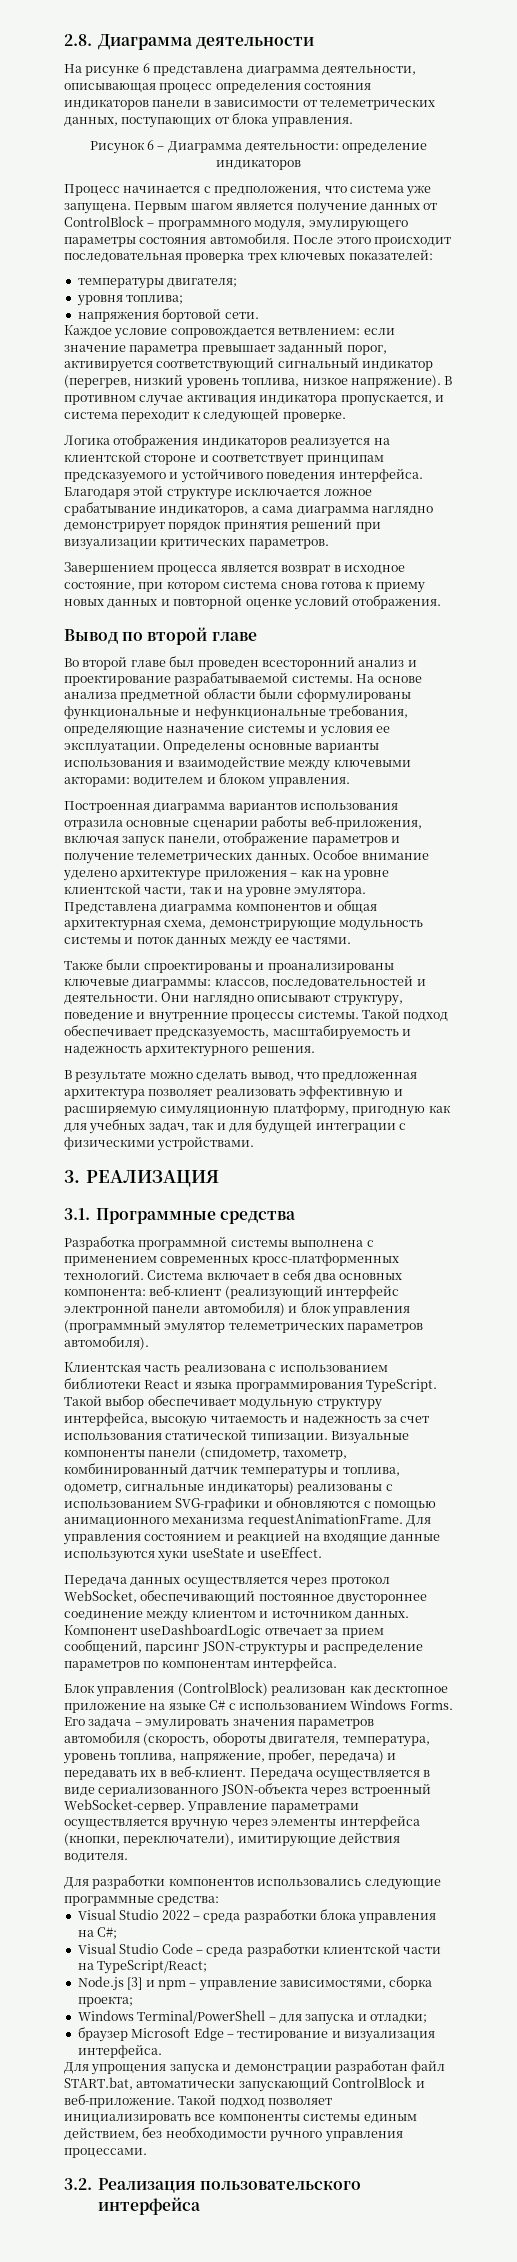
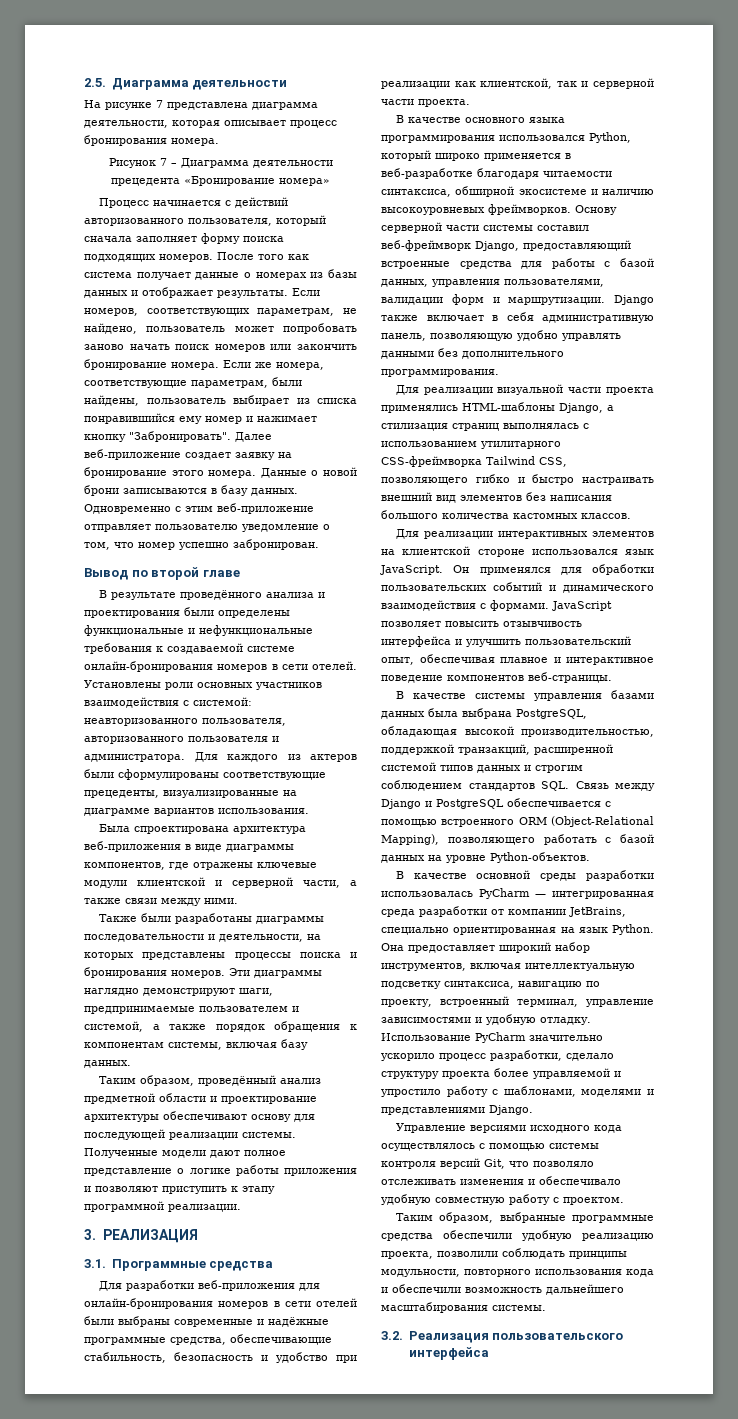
[64,34,92,46] 2.8. -> [84,78,106,87] 2.5.
[142,63,150,73] 6 -> [156,100,163,108] 7
[64,83,372,93] [64,99,435,110] [64,113,353,128] описывающая процесс определения состояния индикаторов панели в зависимости от телеметрических данных, поступающих от блока управления. -> [172,120,337,128] [84,135,219,146] которая описывает процесс бронирования номера.
[146,140,154,150] 6 -> [159,158,167,166] 7
[245,143,428,153] [216,159,301,170] деятельности: определение индикаторов -> [252,160,333,168] [111,176,330,186] деятельности прецедента «Бронирование номера»
[214,185,432,197] [64,201,438,214] [64,216,408,231] [64,233,451,247] [64,249,433,263] [77,278,238,289] [76,295,184,306] [77,308,259,322] [64,325,395,339] [64,341,387,355] [64,357,434,372] [64,374,453,389] [64,394,444,406] [64,408,346,423] [64,434,390,449] [64,451,384,466] [64,468,423,483] [64,485,372,500] [64,502,433,516] [64,518,381,533] [64,538,329,550] [64,562,405,575] [64,581,425,593] [64,595,442,610] [64,627,257,645] [64,656,417,670] [64,672,422,686] [64,688,411,703] [64,705,409,720] [64,726,390,737] [64,740,380,754] [64,756,411,771] [64,773,350,788] [64,801,399,813] [64,816,422,830] [64,832,400,847] [64,849,429,864] [63,869,390,881] [64,883,367,898] [64,900,377,914] [64,919,424,931] [64,936,352,948] [64,959,394,973] [64,975,426,989] [64,992,403,1006] [64,1008,449,1023] [64,1025,412,1040] [64,1045,315,1057] [64,1070,418,1083] [64,1086,403,1100] [64,1103,451,1117] [64,1119,406,1134] [64,1136,255,1151] предположения, что система уже запущена. Первым шагом является получение данных от ControlBlock – программного модуля, эмулирующего параметры состояния автомобиля. После этого происходит последовательная проверка трех ключевых показателей: // температуры двигателя; // уровня топлива; // напряжения бортовой сети. // Каждое условие сопровождается ветвлением: если значение параметра превышает заданный порог, активируется соответствующий сигнальный индикатор (перегрев, низкий уровень топлива, низкое напряжение). В противном случае активация индикатора пропускается, и система переходит к следующей проверке. // Логика отображения индикаторов реализуется на клиентской стороне и соответствует принципам предсказуемого и устойчивого поведения интерфейса. Благодаря этой структуре исключается ложное срабатывание индикаторов, а сама диаграмма наглядно демонстрирует порядок принятия решений при визуализации критических параметров. // Завершением процесса является возврат в исходное состояние, при котором система снова готова к приему новых данных и повторной оценке условий отображения. // Вывод по второй главе // Во второй главе был проведен всесторонний анализ и проектирование разрабатываемой системы. На основе анализа предметной области были сформулированы функциональные и нефункциональные требования, определяющие назначение системы и условия ее эксплуатации. Определены основные варианты использования и взаимодействие между ключевыми акторами: водителем и блоком управления. // Построенная диаграмма вариантов использования отразила основные сценарии работы веб-приложения, включая запуск панели, отображение параметров и получение телеметрических данных. Особое внимание уделено архитектуре приложения – как на уровне клиентской части, так и на уровне эмулятора. Представлена диаграмма компонентов и общая архитектурная схема, демонстрирующие модульность системы и поток данных между ее частями. // Также были спроектированы и проанализированы ключевые диаграммы: классов, последовательностей и деятельности. Они наглядно описывают структуру, поведение и внутренние процессы системы. Такой подход обеспечивает предсказуемость, масштабируемость и надежность архитектурного решения. // В результате можно сделать вывод, что предложенная архитектура позволяет реализовать эффективную и расширяемую симуляционную платформу, пригодную как для учебных задач, так и для будущей интеграции с физическими устройствами. -> [234,197,288,208] [84,215,326,226] [84,233,284,244] [84,252,309,262] [84,269,357,280] [84,287,320,298] [84,308,357,316] [84,323,357,334] [84,344,357,352] [84,359,324,370] [84,377,302,388] [84,395,357,406] [84,413,317,424] [84,431,272,442] [84,449,292,460] [84,467,357,478] [84,485,298,496] [84,503,314,514] [84,524,330,532] [84,539,319,550] [84,567,240,580] [98,590,325,600] [84,607,290,618] [84,625,313,636] [84,643,295,654] [84,661,357,672] [84,680,322,690] [84,697,252,708] [84,718,286,726] [84,736,279,744] [84,752,357,762] [84,769,326,780] [84,790,297,798] [84,808,309,816] [98,824,306,834] [84,841,294,852] [84,862,317,870] [84,877,357,888] [84,898,238,906] [98,913,324,924] [84,934,321,942] [84,952,357,960] [84,967,322,978] [84,988,273,996] [84,1006,299,1014] [84,1021,357,1032] [84,1039,308,1050] [84,1060,131,1068] [98,1075,321,1086] [84,1093,317,1104] [84,1111,315,1122] [84,1129,296,1140] [84,1148,286,1158] [84,1165,357,1176] [84,1186,275,1194] [84,1201,241,1212] действий авторизованного пользователя, который сначала заполняет форму поиска подходящих номеров. После того как система получает данные о номерах из базы данных и отображает результаты. Если номеров, соответствующих параметрам, не найдено, пользователь может попробовать заново начать поиск номеров или закончить бронирование номера. Если же номера, соответствующие параметрам, были найдены, пользователь выбирает из списка понравившийся ему номер и нажимает кнопку "Забронировать". Далее веб-приложение создает заявку на бронирование этого номера. Данные о новой брони записываются в базу данных. Одновременно с этим веб-приложение отправляет пользователю уведомление о том, что номер успешно забронирован. // Вывод по второй главе // В результате проведённого анализа и проектирования были определены функциональные и нефункциональные требования к создаваемой системе онлайн-бронирования номеров в сети отелей. Установлены роли основных участников взаимодействия с системой: неавторизованного пользователя, авторизованного пользователя и администратора. Для каждого из актеров были сформулированы соответствующие прецеденты, визуализированные на диаграмме вариантов использования. // Была спроектирована архитектура веб-приложения в виде диаграммы компонентов, где отражены ключевые модули клиентской и серверной части, а также связи между ними. // Также были разработаны диаграммы последовательности и деятельности, на которых представлены процессы поиска и бронирования номеров. Эти диаграммы наглядно демонстрируют шаги, предпринимаемые пользователем и системой, а также порядок обращения к компонентам системы, включая базу данных. // Таким образом, проведённый анализ предметной области и проектирование архитектуры обеспечивают основу для последующей реализации системы. Полученные модели дают полное представление о логике работы приложения и позволяют приступить к этапу программной реализации.
[64,1236,374,1250] [64,1253,399,1266] [64,1269,403,1283] [64,1285,400,1300] [64,1302,410,1317] [64,1319,424,1334] [64,1336,149,1350] [64,1362,388,1375] [64,1378,437,1393] [64,1395,382,1410] [64,1412,430,1427] [64,1429,410,1444] [64,1447,348,1460] [64,1463,400,1478] [64,1481,393,1494] [64,1497,436,1511] [64,1514,432,1527] [63,1530,441,1545] [64,1547,322,1562] [64,1575,390,1588] [64,1590,428,1605] [64,1610,409,1622] [64,1624,384,1638] [64,1640,423,1655] [64,1657,338,1671] [64,1682,448,1697] [64,1699,453,1713] [64,1717,374,1730] [64,1732,430,1747] [63,1749,396,1764] [64,1766,431,1781] [64,1783,431,1797] [64,1799,359,1813] [64,1815,420,1830] [64,1832,401,1847] [64,1853,128,1863] [64,1875,441,1890] [64,1896,220,1906] [77,1909,437,1924] [77,1927,118,1939] [77,1943,442,1957] [77,1960,208,1974] [77,1976,433,1991] [77,1996,133,2007] [77,2010,427,2025] [77,2027,435,2042] [77,2044,162,2058] [64,2060,446,2075] [64,2077,425,2092] [64,2094,333,2108] [64,2113,417,2124] [64,2127,403,2142] [64,2148,147,2158] Разработка программной системы выполнена с применением современных кросс-платформенных технологий. Система включает в себя два основных компонента: веб-клиент (реализующий интерфейс электронной панели автомобиля) и блок управления (программный эмулятор телеметрических параметров автомобиля). // Клиентская часть реализована с использованием библиотеки React и языка программирования TypeScript. Такой выбор обеспечивает модульную структуру интерфейса, высокую читаемость и надежность за счет использования статической типизации. Визуальные компоненты панели (спидометр, тахометр, комбинированный датчик температуры и топлива, одометр, сигнальные индикаторы) реализованы с использованием SVG-графики и обновляются с помощью анимационного механизма requestAnimationFrame. Для управления состоянием и реакцией на входящие данные используются хуки useState и useEffect. // Передача данных осуществляется через протокол WebSocket, обеспечивающий постоянное двустороннее соединение между клиентом и источником данных. Компонент useDashboardLogic отвечает за прием сообщений, парсинг JSON-структуры и распределение параметров по компонентам интерфейса. // Блок управления (ControlBlock) реализован как десктопное приложение на языке C# с использованием Windows Forms. Его задача – эмулировать значения параметров автомобиля (скорость, обороты двигателя, температура, уровень топлива, напряжение, пробег, передача) и передавать их в веб-клиент. Передача осуществляется в виде сериализованного JSON-объекта через встроенный WebSocket-сервер. Управление параметрами осуществляется вручную через элементы интерфейса (кнопки, переключатели), имитирующие действия водителя. // Для разработки компонентов использовались следующие программные средства: // Visual Studio 2022 – среда разработки блока управления на C#; // Visual Studio Code – среда разработки клиентской части на TypeScript/React; // Node.js [3] и npm – управление зависимостями, сборка проекта; // Windows Terminal/PowerShell – для запуска и отладки; // браузер Microsoft Edge – тестирование и визуализация интерфейса. // Для упрощения запуска и демонстрации разработан файл START.bat, автоматически запускающий ControlBlock и веб-приложение. Такой подход позволяет инициализировать все компоненты системы единым действием, без необходимости ручного управления процессами. -> [98,1280,320,1291] [84,1298,357,1309] [84,1316,329,1327] [84,1334,332,1345] [84,1352,357,1363] [381,78,654,89] [381,99,470,107] [395,115,565,123] [381,132,631,143] [381,150,571,161] [381,168,612,179] [381,186,654,197] [381,204,617,215] [381,222,589,233] [381,240,631,251] [381,258,654,269] [381,279,604,287] [381,294,654,305] [381,312,654,323] [381,330,621,341] [381,348,564,359] [381,369,499,377] [395,384,654,395] [381,402,614,413] [381,423,589,431] [381,441,561,449] [381,456,567,467] [381,474,654,485] [381,492,612,503] [381,510,631,519] [395,529,654,539] [381,546,654,557] [380,564,654,575] [381,582,654,593] [381,600,612,611] [381,621,582,627] [381,636,631,647] [381,654,654,665] [381,672,612,683] [395,690,654,701] [381,708,587,719] [381,726,654,737] [381,744,613,755] [381,762,583,773] [381,780,655,791] [381,798,611,809] [381,816,654,827] [381,834,654,845] [381,852,590,863] [395,870,654,881] [381,888,654,899] [381,906,626,917] [381,924,654,935] [381,942,590,953] [381,963,635,971] [381,981,600,989] [381,996,654,1007] [381,1014,591,1025] [381,1032,603,1043] [381,1050,614,1061] [381,1068,621,1079] [381,1086,654,1097] [381,1105,533,1115] [395,1123,622,1133] [381,1143,599,1151] [381,1158,594,1169] [381,1176,621,1185] [381,1194,624,1205] [395,1212,654,1223] [381,1230,654,1241] [381,1248,627,1259] [381,1269,654,1277] [381,1284,624,1295] [381,1302,546,1313] Для разработки веб-приложения для онлайн-бронирования номеров в сети отелей были выбраны современные и надёжные программные средства, обеспечивающие стабильность, безопасность и удобство при реализации как клиентской, так и серверной части проекта. // В качестве основного языка программирования использовался Python, который широко применяется в веб-разработке благодаря читаемости синтаксиса, обширной экосистеме и наличию высокоуровневых фреймворков. Основу серверной части системы составил веб-фреймворк Django, предоставляющий встроенные средства для работы с базой данных, управления пользователями, валидации форм и маршрутизации. Django также включает в себя административную панель, позволяющую удобно управлять данными без дополнительного программирования. // Для реализации визуальной части проекта применялись HTML-шаблоны Django, а стилизация страниц выполнялась с использованием утилитарного CSS-фреймворка Tailwind CSS, позволяющего гибко и быстро настраивать внешний вид элементов без написания большого количества кастомных классов. // Для реализации интерактивных элементов на клиентской стороне использовался язык JavaScript. Он применялся для обработки пользовательских событий и динамического взаимодействия с формами. JavaScript позволяет повысить отзывчивость интерфейса и улучшить пользовательский опыт, обеспечивая плавное и интерактивное поведение компонентов веб-страницы. // В качестве системы управления базами данных была выбрана PostgreSQL, обладающая высокой производительностью, поддержкой транзакций, расширенной системой типов данных и строгим соблюдением стандартов SQL. Связь между Django и PostgreSQL обеспечивается с помощью встроенного ORM (Object-Relational Mapping), позволяющего работать с базой данных на уровне Python-объектов. // В качестве основной среды разработки использовалась PyCharm — интегрированная среда разработки от компании JetBrains, специально ориентированная на язык Python. Она предоставляет широкий набор инструментов, включая интеллектуальную подсветку синтаксиса, навигацию по проекту, встроенный терминал, управление зависимостями и удобную отладку. Использование PyCharm значительно ускорило процесс разработки, сделало структуру проекта более управляемой и упростило работу с шаблонами, моделями и представлениями Django. // Управление версиями исходного кода осуществлялось с помощью системы контроля версий Git, что позволяло отслеживать изменения и обеспечивало удобную совместную работу с проектом. // Таким образом, выбранные программные средства обеспечили удобную реализацию проекта, позволили соблюдать принципы модульности, повторного использования кода и обеспечили возможность дальнейшего масштабирования системы.

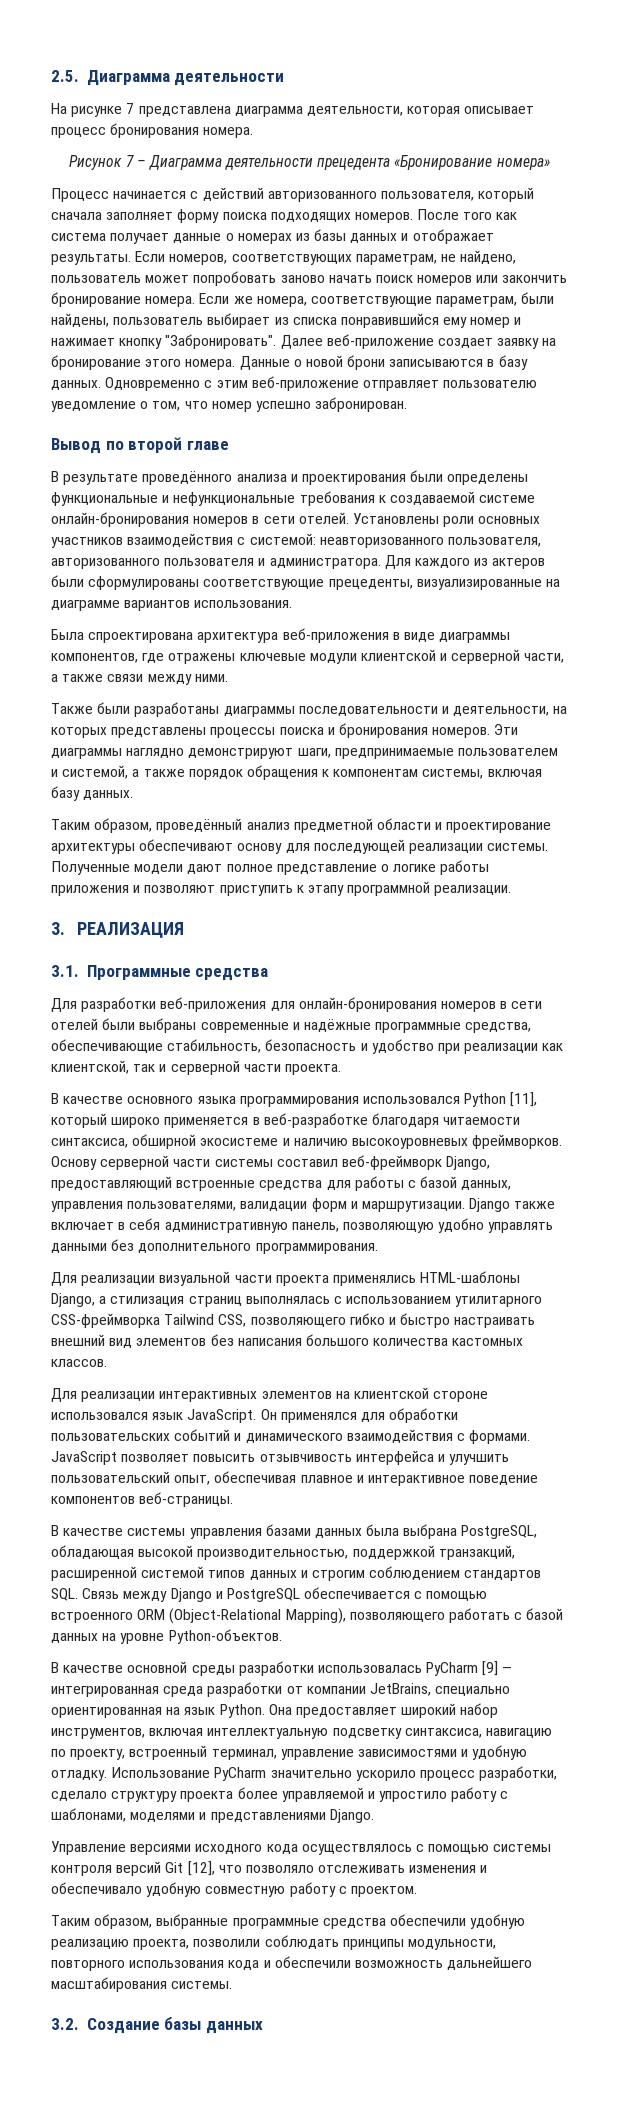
[589,132,631,143] Python, -> [464,1092,538,1107] Python [11],
(530, 893) none -> [482,1661,499,1676] [9]
[484,1159,505,1169] Git, -> [165,1861,215,1876] Git [12],
[408,1331,624,1343] [408,1347,489,1360] Реализация пользовательского интерфейса -> [86,2017,263,2034] Создание базы данных

